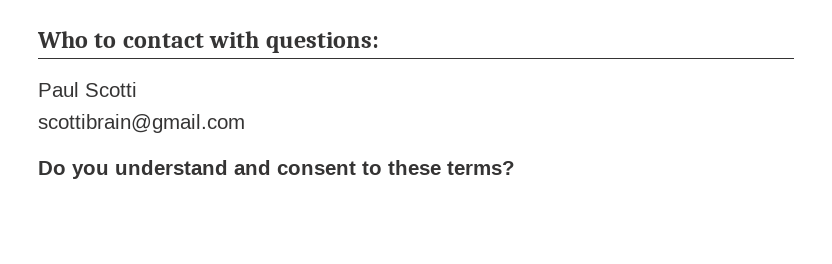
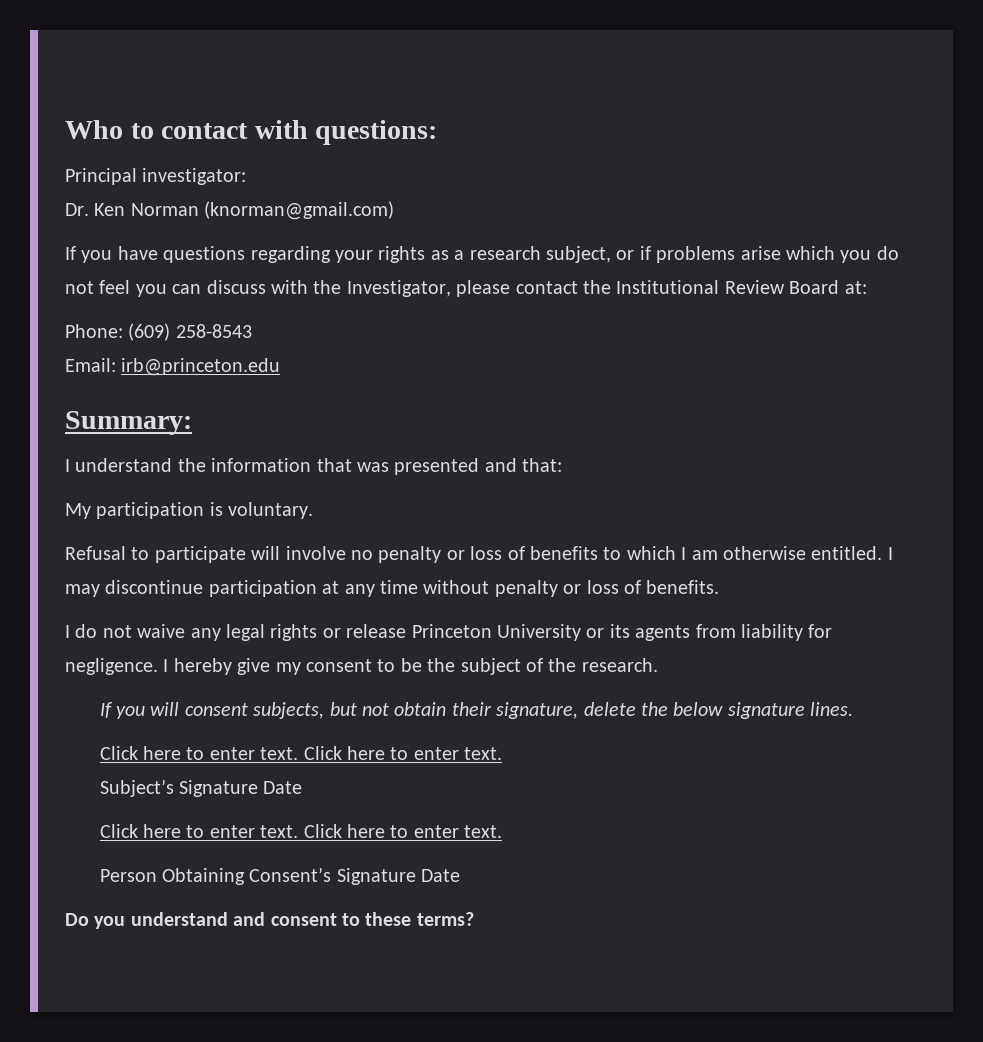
[38,82,137,97] [38,114,245,133] Paul Scotti // scottibrain@gmail.com -> [65,168,247,185] [65,201,395,220] [65,246,899,263] [65,280,867,297] [65,323,252,341] [65,358,281,376] [65,411,192,435] [65,458,563,475] [65,502,314,519] [65,546,893,563] [65,580,720,597] [65,624,833,641] [65,658,658,675] [99,702,854,719] [99,746,503,760] [99,779,303,797] [99,824,503,838] [99,867,461,885] Principal investigator: // Dr. Ken Norman (knorman@gmail.com) // If you have questions regarding your rights as a research subject, or if problems arise which you do not feel you can discuss with the Investigator, please contact the Institutional Review Board at: // Phone: (609) 258-8543 // Email: irb@princeton.edu // Summary: // I understand the information that was presented and that: // My participation is voluntary. // Refusal to participate will involve no penalty or loss of benefits to which I am otherwise entitled. I may discontinue participation at any time without penalty or loss of benefits. // I do not waive any legal rights or release Princeton University or its agents from liability for negligence. I hereby give my consent to be the subject of the research. // If you will consent subjects, but not obtain their signature, delete the below signature lines. // Click here to enter text. Click here to enter text. // Subject’s Signature Date // Click here to enter text. Click here to enter text. // Person Obtaining Consent’s Signature Date

